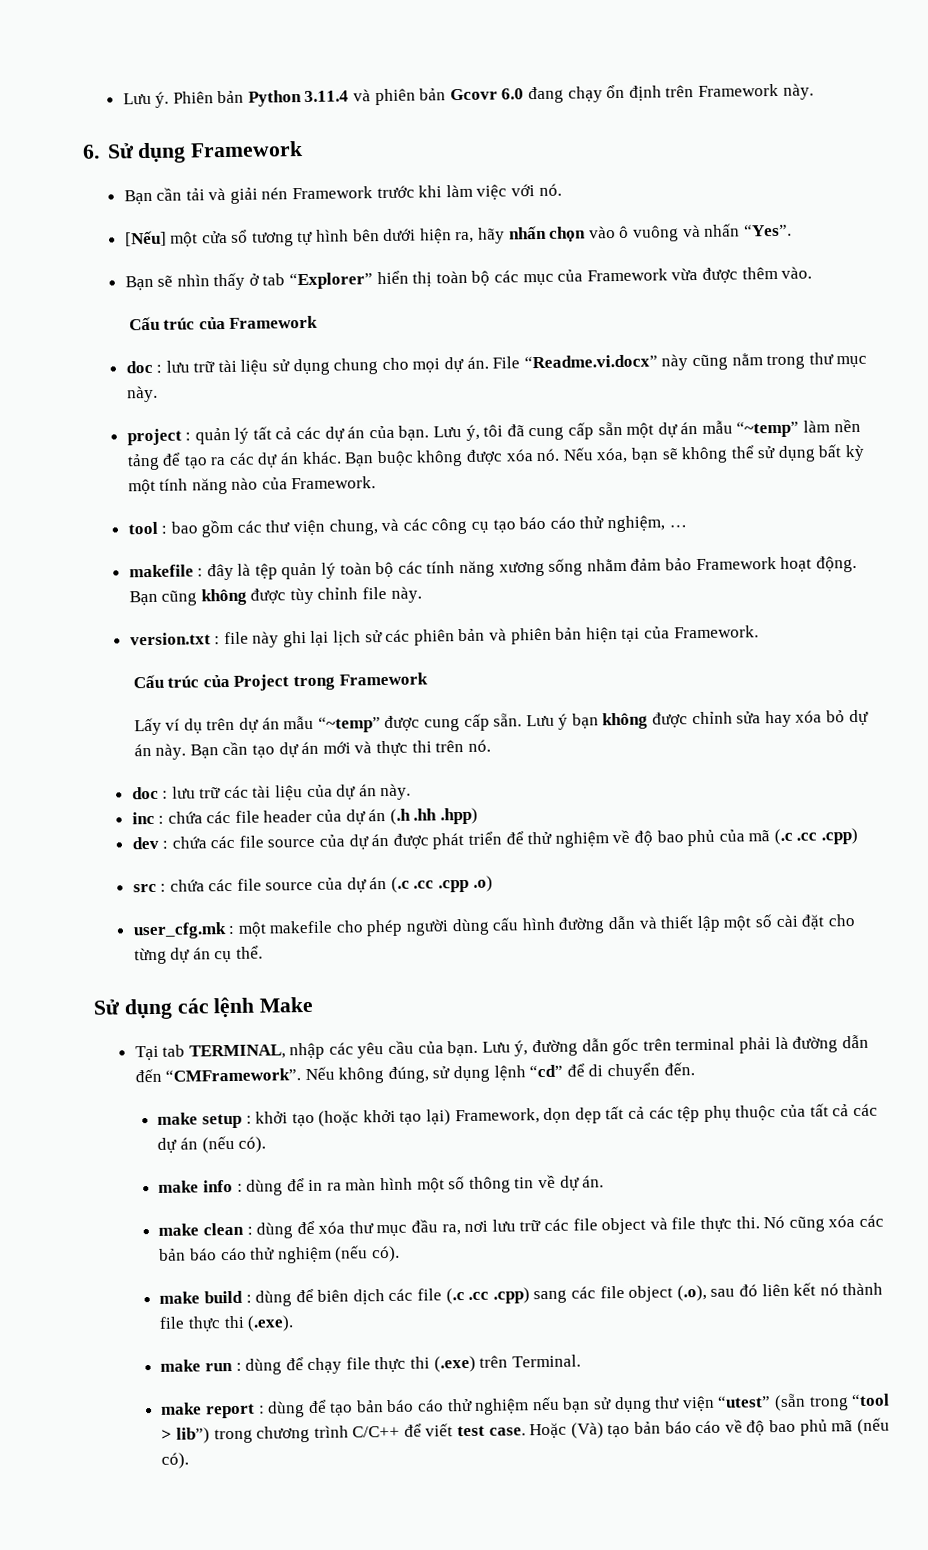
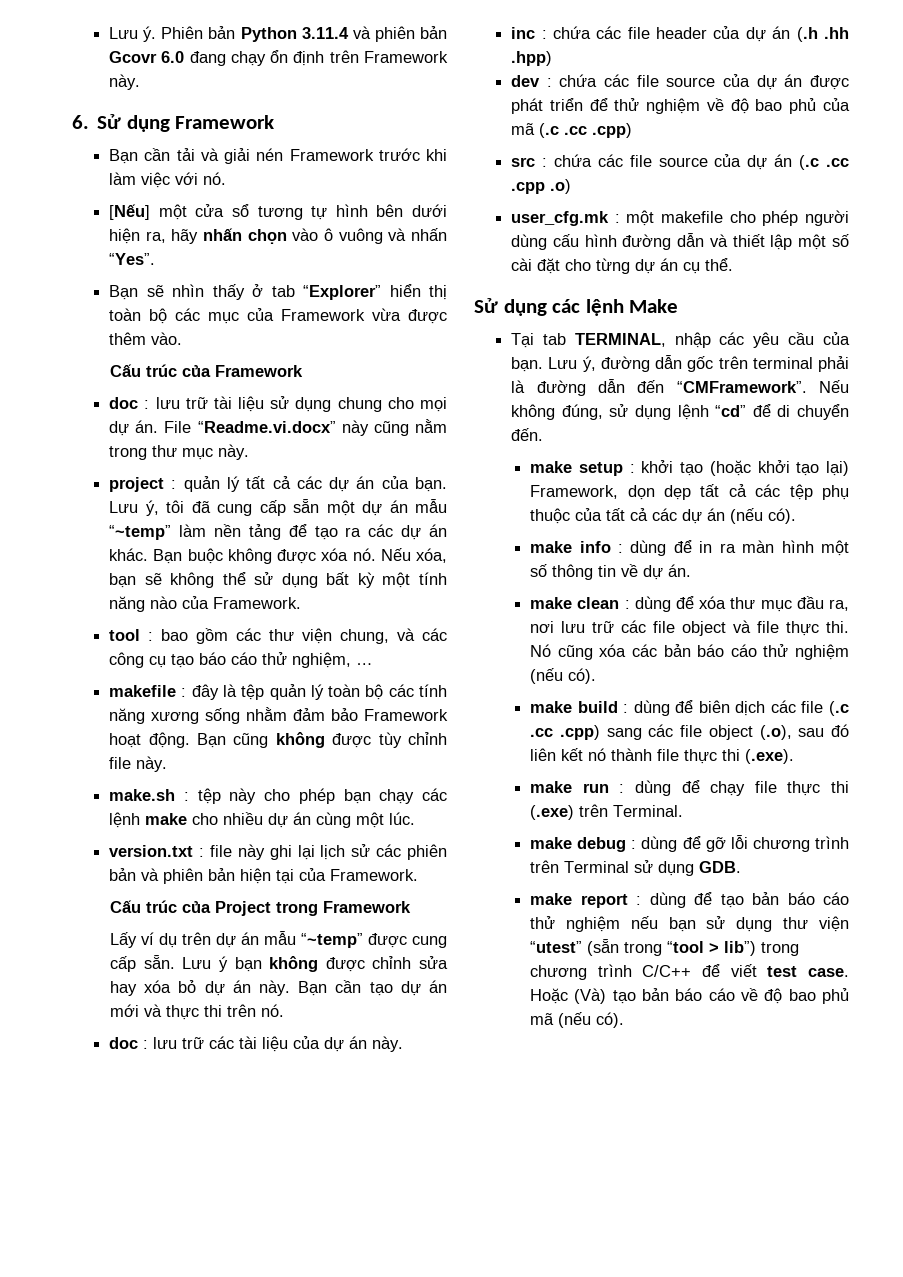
(422, 594) none -> [109,788,448,804] [109,812,416,828] // make.sh : tệp này cho phép bạn chạy các lệnh make cho nhiều dự án cùng một lúc.
(581, 1361) none -> [530,835,849,852] [530,860,742,876] // make debug : dùng để gỡ lỗi chương trình trên Terminal sử dụng GDB.

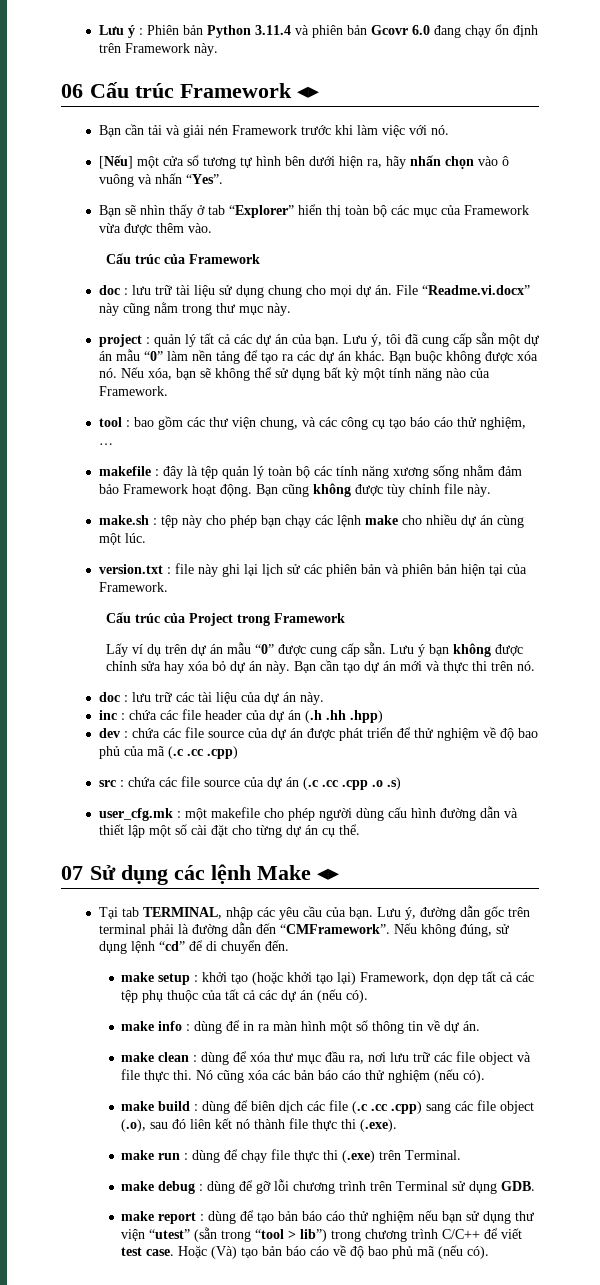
[109,26,157,42] Lưu ý. -> [98,25,143,38] Lưu ý :
[72,114,275,132] 6. Sử dụng Framework -> [61,82,319,98] 06 Cấu trúc Framework ◂▸
[109,525,172,540] “~temp” -> [143,351,163,361] “0”
[300,933,363,948] “~temp” -> [254,644,274,654] “0”
[550,179,572,194] .o) -> [371,777,401,790] .o .s)
(734, 264) none -> [61,866,83,880] 07
(679, 306) none -> [317,868,339,880] ◂▸

